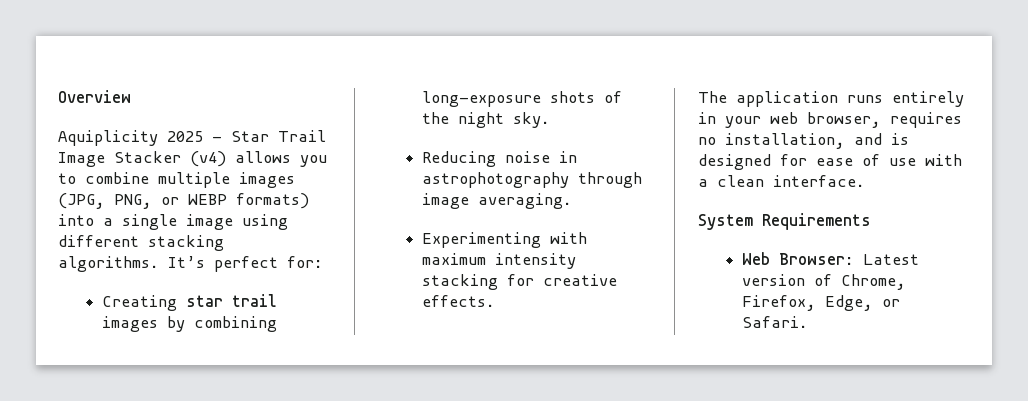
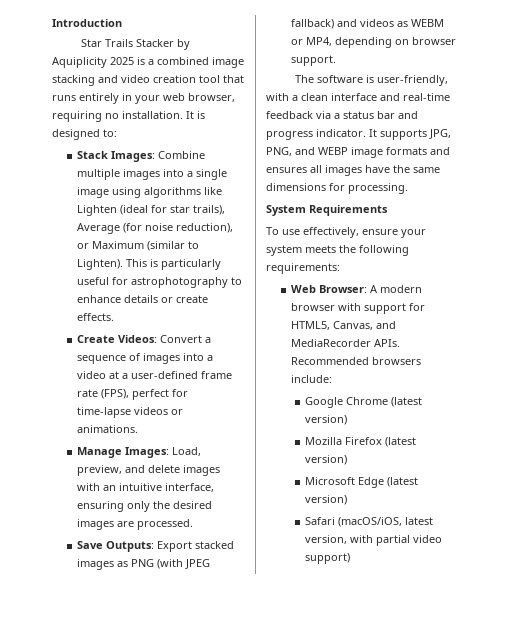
[58,90,131,103] [58,130,326,146] [58,151,327,167] [58,172,295,188] [58,193,309,209] [58,214,288,230] [58,235,224,251] [58,256,323,272] [102,294,278,311] [102,316,278,332] [422,91,623,107] [422,112,551,128] [422,151,578,167] [422,172,643,188] [422,193,573,209] [422,232,588,248] [422,253,577,269] [422,274,618,290] [422,295,496,307] [698,91,838,107] Overview // Aquiplicity 2025 - Star Trail Image Stacker (v4) allows you to combine multiple images (JPG, PNG, or WEBP formats) into a single image using different stacking algorithms. It’s perfect for: // Creating star trail images by combining long-exposure shots of the night sky. // Reducing noise in astrophotography through image averaging. // Experimenting with maximum intensity stacking for creative effects. // The application -> [52,19,122,27] [80,39,190,50] [52,57,244,68] [52,75,244,86] Introduction // Star Trails Stacker by Aquiplicity 2025 is a combined image stacking and video creation tool that
[890,112,962,128] [698,133,909,149] [698,154,962,170] [698,175,865,187] [698,213,871,230] [742,252,920,265] [742,274,907,290] [742,295,901,311] [742,316,809,328] requires no installation, and is designed for ease of use with a clean interface. // System Requirements // Web Browser: Latest version of Chrome, Firefox, Edge, or Safari. -> [52,111,205,122] [52,129,117,140] [77,151,206,162] [77,169,228,180] [77,187,223,198] [77,205,226,216] [77,223,234,234] [77,241,200,251] [77,259,222,270] [77,277,243,288] [77,295,209,303] [77,313,115,321] [77,335,212,343] [77,353,214,364] [77,371,233,379] [77,389,189,400] [77,407,184,418] [77,425,139,433] [77,447,202,458] [77,465,221,476] [77,483,215,492] [77,501,213,512] [77,519,194,530] [77,541,235,552] [77,559,211,570] [291,19,445,29] [291,37,457,48] [291,55,337,66] [294,75,448,86] [266,93,450,101] [266,111,418,119] [266,129,451,140] [266,147,450,158] [266,165,440,176] [266,183,408,194] [266,205,388,216] [266,227,426,238] [266,245,409,256] [266,263,340,274] [291,285,423,293] [291,303,426,314] [291,321,397,330] [291,339,401,347] [291,357,422,365] [291,375,333,383] [304,397,422,408] [304,415,347,425] [304,437,416,447] [304,455,347,465] [304,477,418,488] [304,495,347,505] [304,517,433,527] [304,535,442,546] [304,553,350,564] requiring no installation. It is designed to: // Stack Images: Combine multiple images into a single image using algorithms like Lighten (ideal for star trails), Average (for noise reduction), or Maximum (similar to Lighten). This is particularly useful for astrophotography to enhance details or create effects. // Create Videos: Convert a sequence of images into a video at a user-defined frame rate (FPS), perfect for time-lapse videos or animations. // Manage Images: Load, preview, and delete images with an intuitive interface, ensuring only the desired images are processed. // Save Outputs: Export stacked images as PNG (with JPEG fallback) and videos as WEBM or MP4, depending on browser support. // The software is user-friendly, with a clean interface and real-time feedback via a status bar and progress indicator. It supports JPG, PNG, and WEBP image formats and ensures all images have the same dimensions for processing. // System Requirements // To use effectively, ensure your system meets the following requirements: // Web Browser: A modern browser with support for HTML5, Canvas, and MediaRecorder APIs. Recommended browsers include: // Google Chrome (latest version) // Mozilla Firefox (latest version) // Microsoft Edge (latest version) // Safari (macOS/iOS, latest version, with partial video support)

